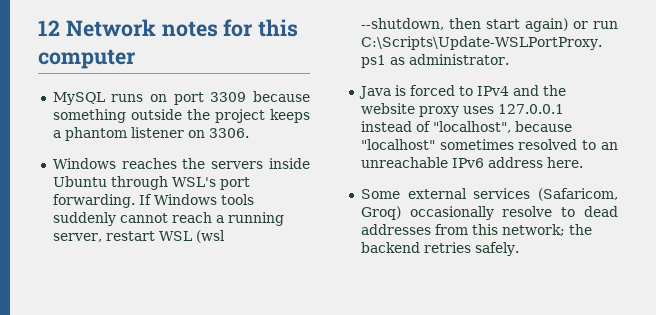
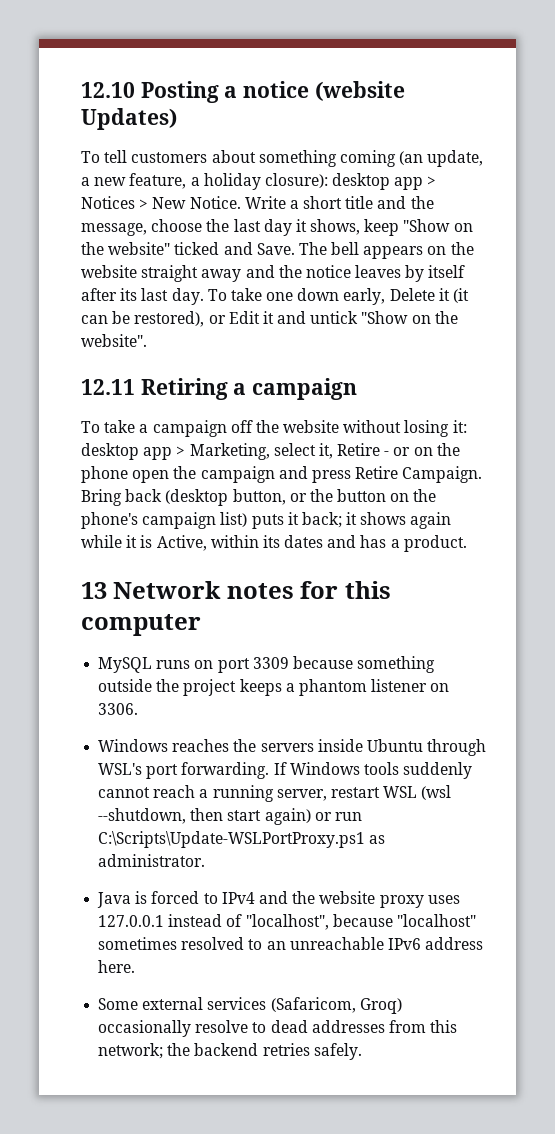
[38,20,60,36] 12 -> [81,81,405,103] [81,108,177,130] [81,150,484,167] [81,173,437,190] [81,196,434,209] [81,219,473,236] [81,242,474,259] [81,265,466,282] [81,288,470,305] [81,311,458,327] [81,334,147,347] [81,378,358,400] [81,420,467,437] [81,443,460,460] [81,466,483,483] [81,489,437,506] [81,512,452,529] [81,535,467,552] [81,582,107,599] 12.10 Posting a notice (website Updates) // To tell customers about something coming (an update, a new feature, a holiday closure): desktop app > Notices > New Notice. Write a short title and the message, choose the last day it shows, keep "Show on the website" ticked and Save. The bell appears on the website straight away and the notice leaves by itself after its last day. To take one down early, Delete it (it can be restored), or Edit it and untick "Show on the website". // 12.11 Retiring a campaign // To take a campaign off the website without losing it: desktop app > Marketing, select it, Retire - or on the phone open the campaign and press Retire Campaign. Bring back (desktop button, or the button on the phone's campaign list) puts it back; it shows again while it is Active, within its dates and has a product. // 13

